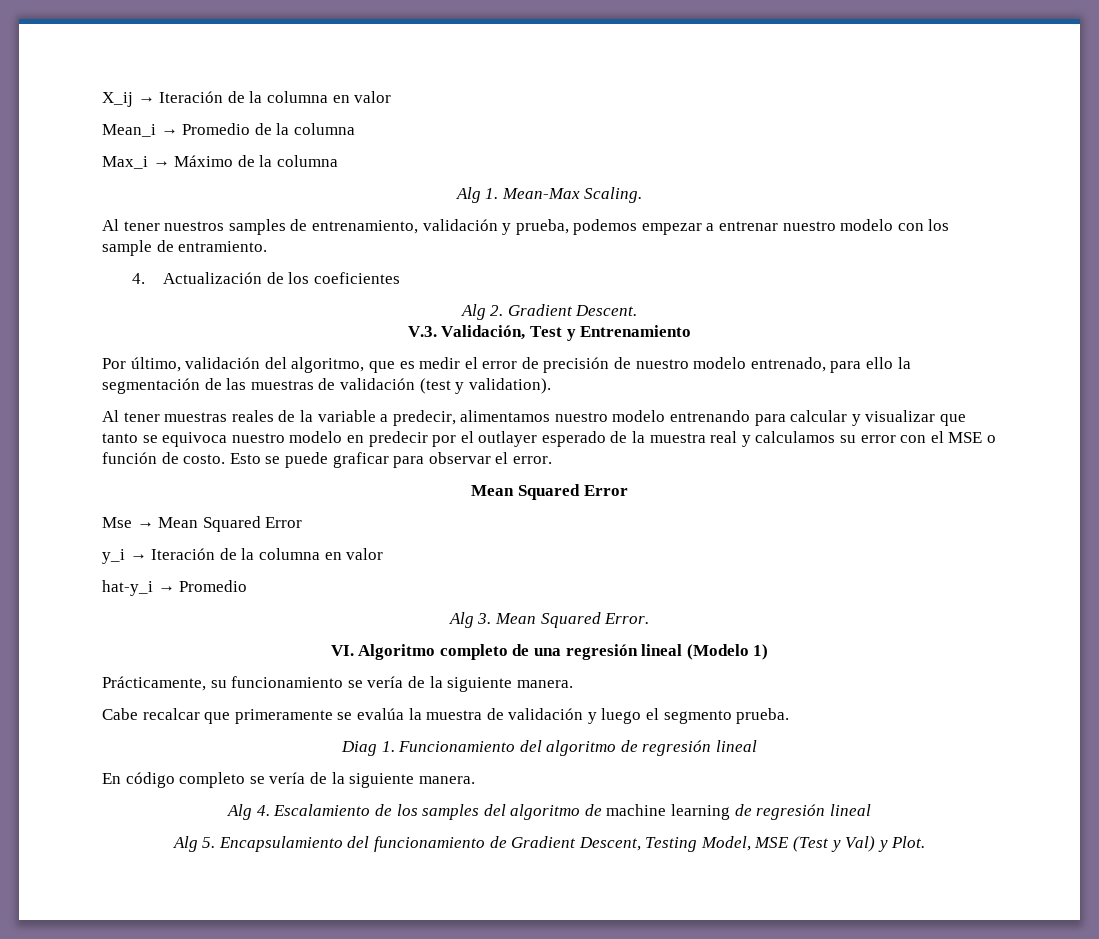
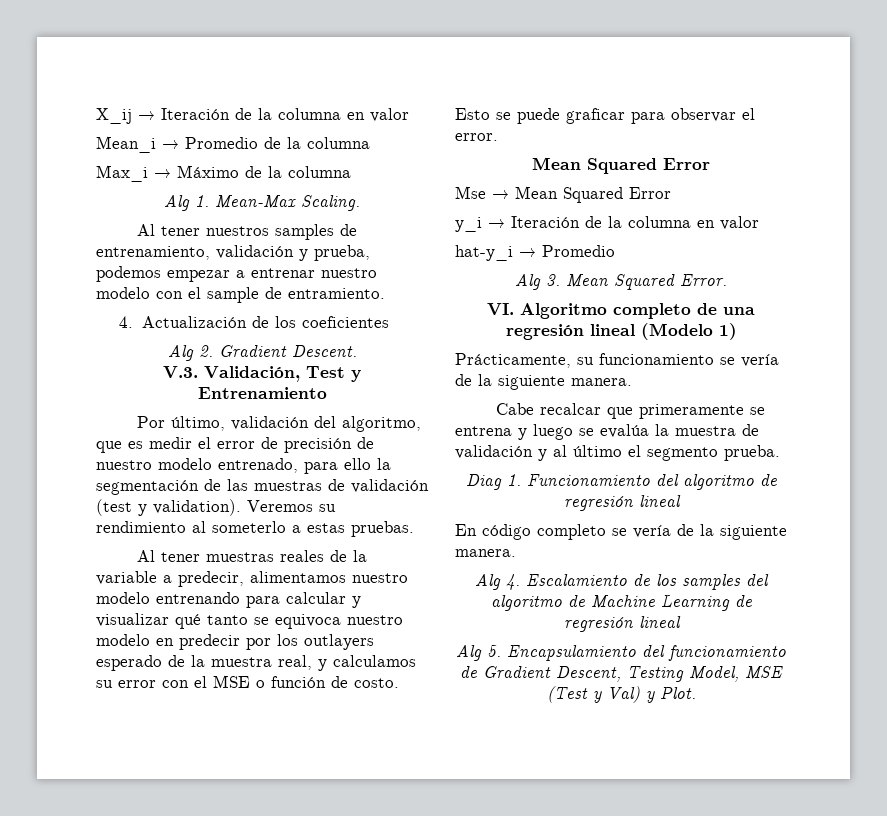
[928,219,950,231] los -> [188,287,201,299] el
(551, 386) none -> [247,500,336,512] [96,521,414,537] Veremos su rendimiento al someterlo a estas pruebas.
[940,414,967,426] que -> [175,614,201,629] qué
[460,431,538,447] el outlayer -> [277,634,374,650] los outlayers
[710,431,738,443] real -> [278,655,312,670] real,
(353, 716) none -> [455,424,594,440] entrena y luego se
[601,708,642,724] luego -> [553,445,622,457] al último
[606,804,731,820] machine learning -> [590,595,730,611] Machine Learning

